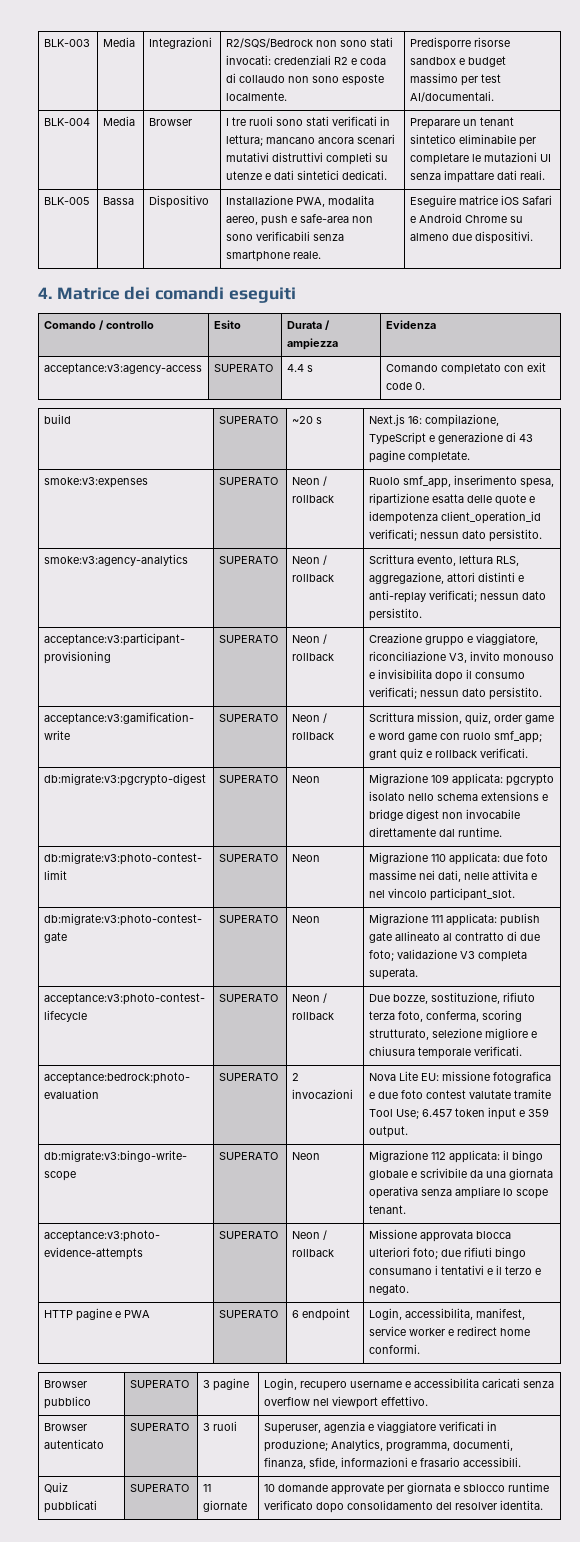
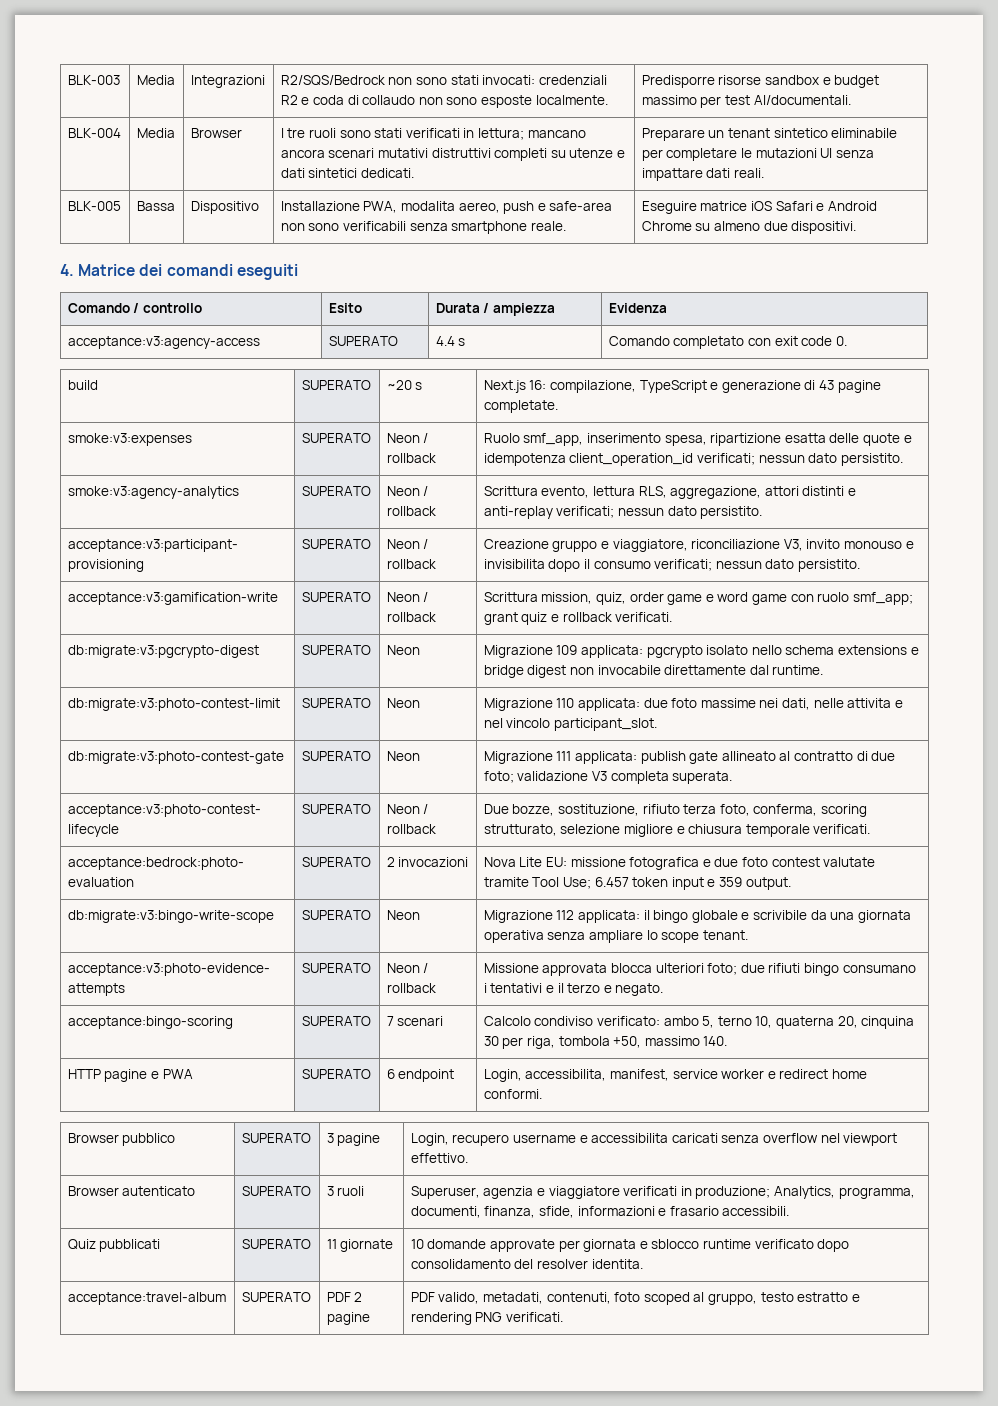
(410, 1289) none -> [67,1016,233,1029] [301,1016,371,1026] [386,1016,444,1026] [483,1016,915,1029] [483,1036,728,1049] // acceptance:bingo-scoring | SUPERATO | 7 scenari | Calcolo condiviso verificato: ambo 5, terno 10, quaterna 20, cinquina 30 per riga, tombola +50, massimo 140.
(544, 1505) none -> [67,1292,226,1305] [241,1292,311,1302] [326,1292,363,1302] [326,1312,370,1325] [410,1292,861,1305] [410,1312,563,1325] // acceptance:travel-album | SUPERATO | PDF 2 pagine | PDF valido, metadati, contenuti, foto scoped al gruppo, testo estratto e rendering PNG verificati.

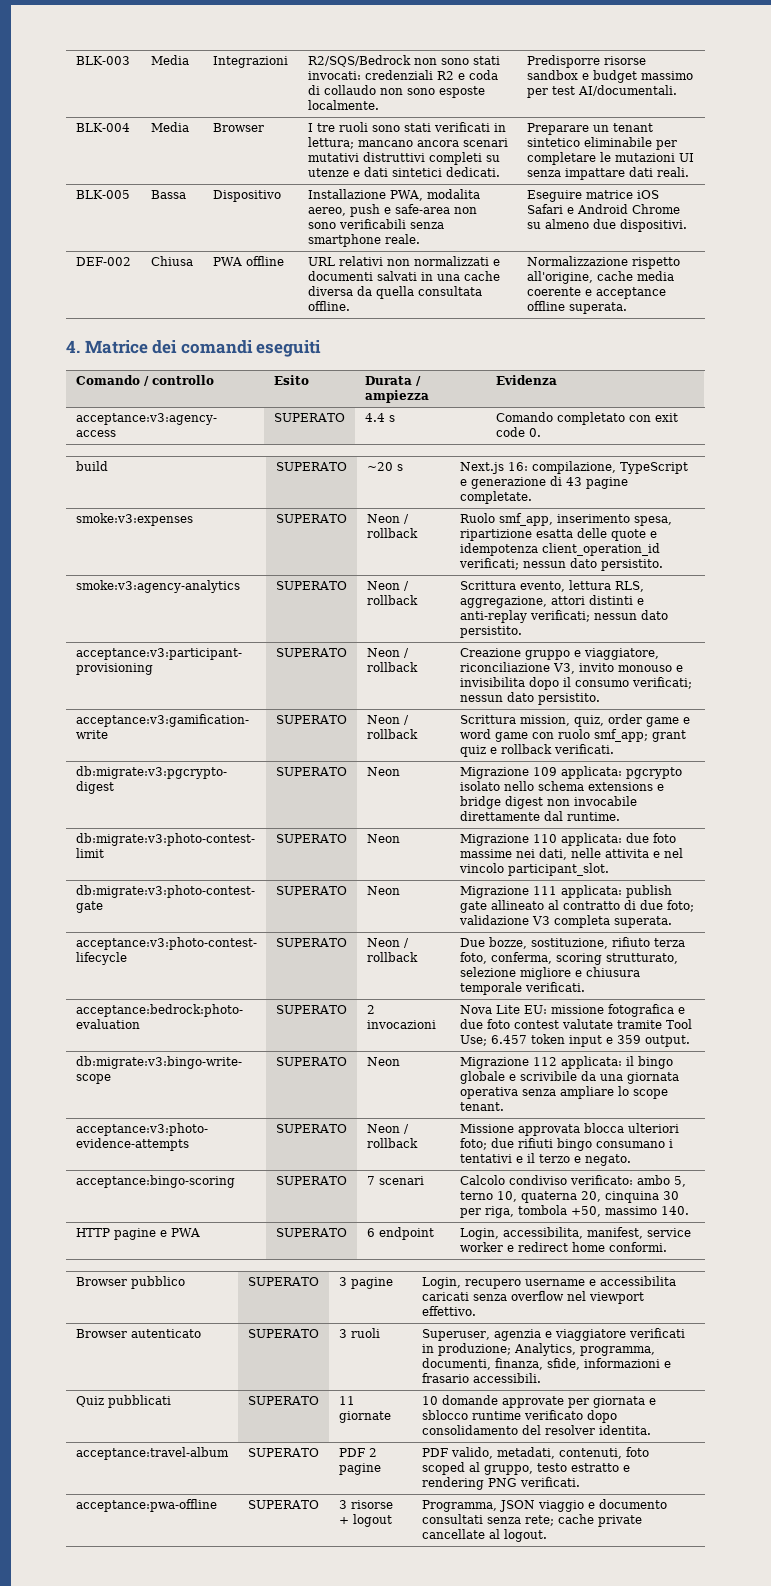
(857, 227) none -> [75,257,131,266] [150,256,193,266] [212,256,284,266] [307,256,500,266] [307,271,500,281] [307,286,482,299] [307,301,350,311] [526,256,680,269] [526,271,674,284] [526,287,666,299] [526,301,627,314] // DEF-002 | Chiusa | PWA offline | URL relativi non normalizzati e documenti salvati in una cache diversa da quella consultata offline. | Normalizzazione rispetto all'origine, cache media coerente e acceptance offline superata.
(563, 1317) none -> [75,1499,217,1512] [247,1500,319,1509] [338,1500,393,1509] [338,1514,392,1527] [421,1499,667,1512] [421,1514,642,1527] [421,1529,547,1542] // acceptance:pwa-offline | SUPERATO | 3 risorse + logout | Programma, JSON viaggio e documento consultati senza rete; cache private cancellate al logout.

